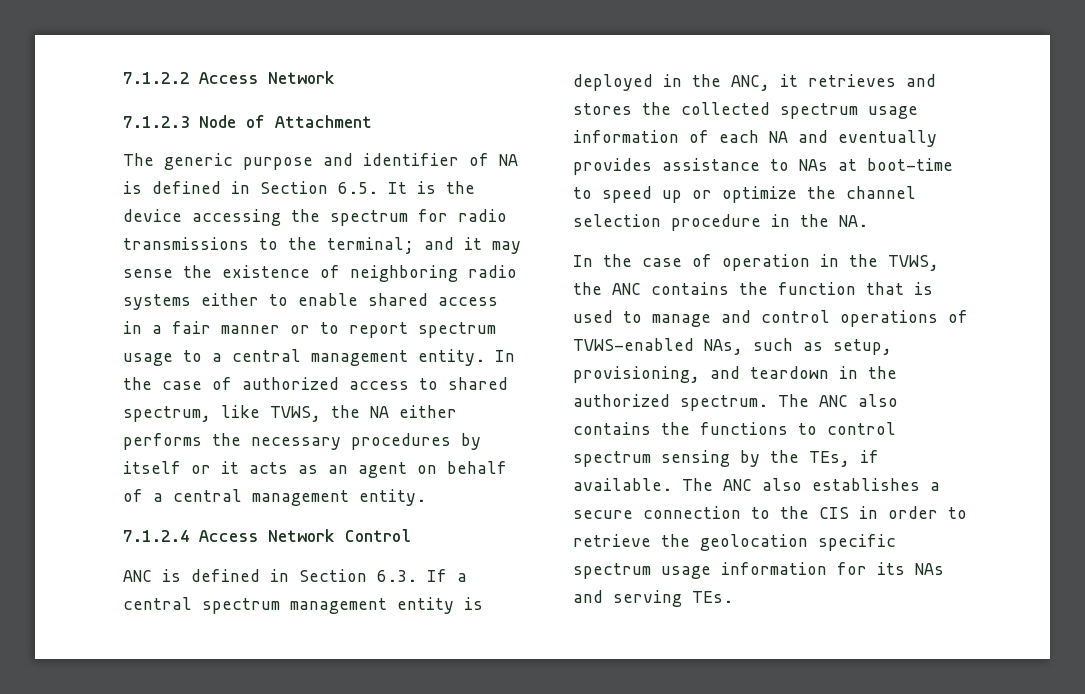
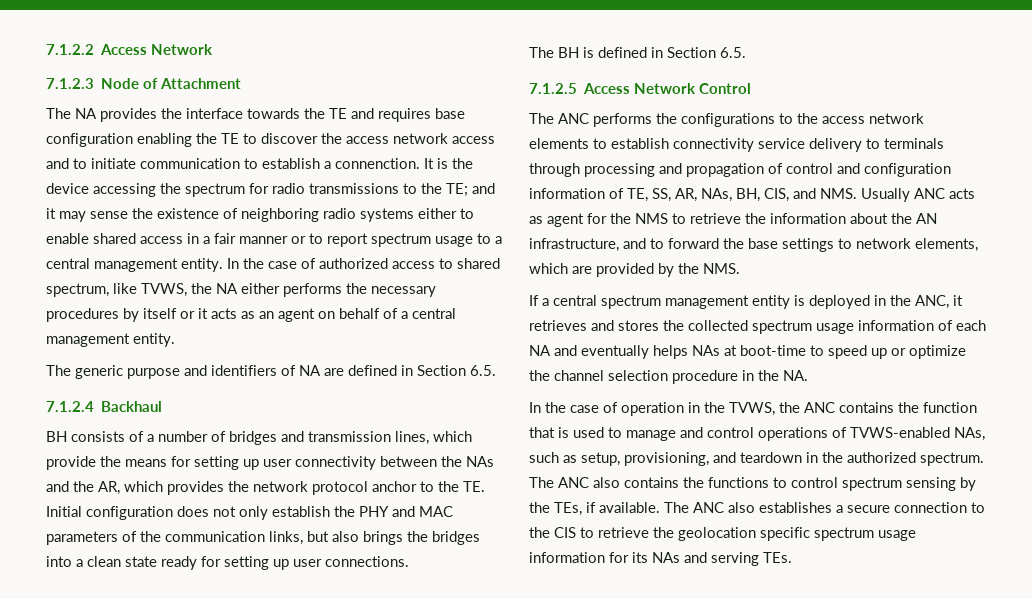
[164,153,518,170] [123,181,378,194] generic purpose and identifier of NA is defined in Section 6.5. -> [75,108,465,122] [46,133,495,147] [46,158,420,169] NA provides the interface towards the TE and requires base configuration enabling the TE to discover the access network access and to initiate communication to establish a connenction.
[327,237,414,254] terminal; -> [446,183,468,197] TE;
[123,529,411,542] [123,569,417,582] 7.1.2.4 Access Network Control // ANC is defined in Section 6.3. -> [46,365,496,379] [46,401,163,412] [46,431,472,445] [46,456,494,470] [46,481,485,495] [46,506,453,520] [46,531,480,545] [46,556,409,570] [529,47,746,58] [529,83,752,94] [529,113,924,127] [529,138,944,152] [529,163,951,177] [529,188,975,202] [529,213,937,227] [529,238,978,252] [529,263,740,277] The generic purpose and identifiers of NA are defined in Section 6.5. // 7.1.2.4 Backhaul // BH consists of a number of bridges and transmission lines, which provide the means for setting up user connectivity between the NAs and the AR, which provides the network protocol anchor to the TE. Initial configuration does not only establish the PHY and MAC parameters of the communication links, but also brings the bridges into a clean state ready for setting up user connections. // The BH is defined in Section 6.5. // 7.1.2.5 Access Network Control // The ANC performs the configurations to the access network elements to establish connectivity service delivery to terminals through processing and propagation of control and configuration information of TE, SS, AR, NAs, BH, CIS, and NMS. Usually ANC acts as agent for the NMS to retrieve the information about the AN infrastructure, and to forward the base settings to network elements, which are provided by the NMS. //
[573,158,789,175] provides assistance to -> [653,345,688,359] helps
[859,506,938,519] in order -> (576, 532) none

